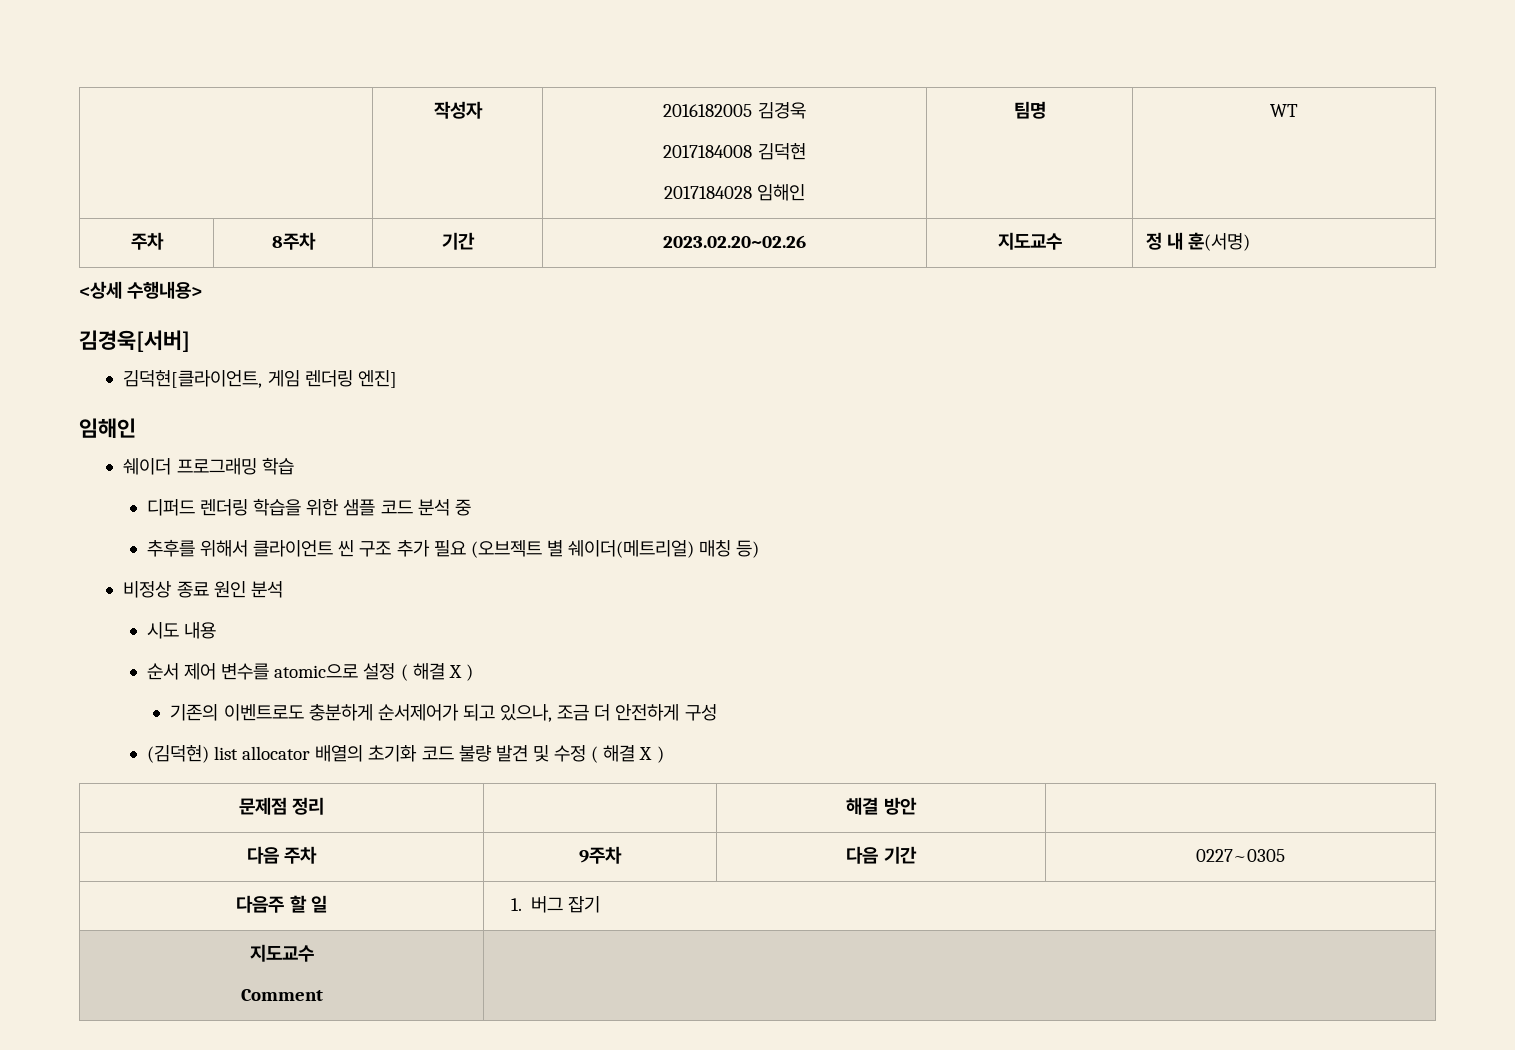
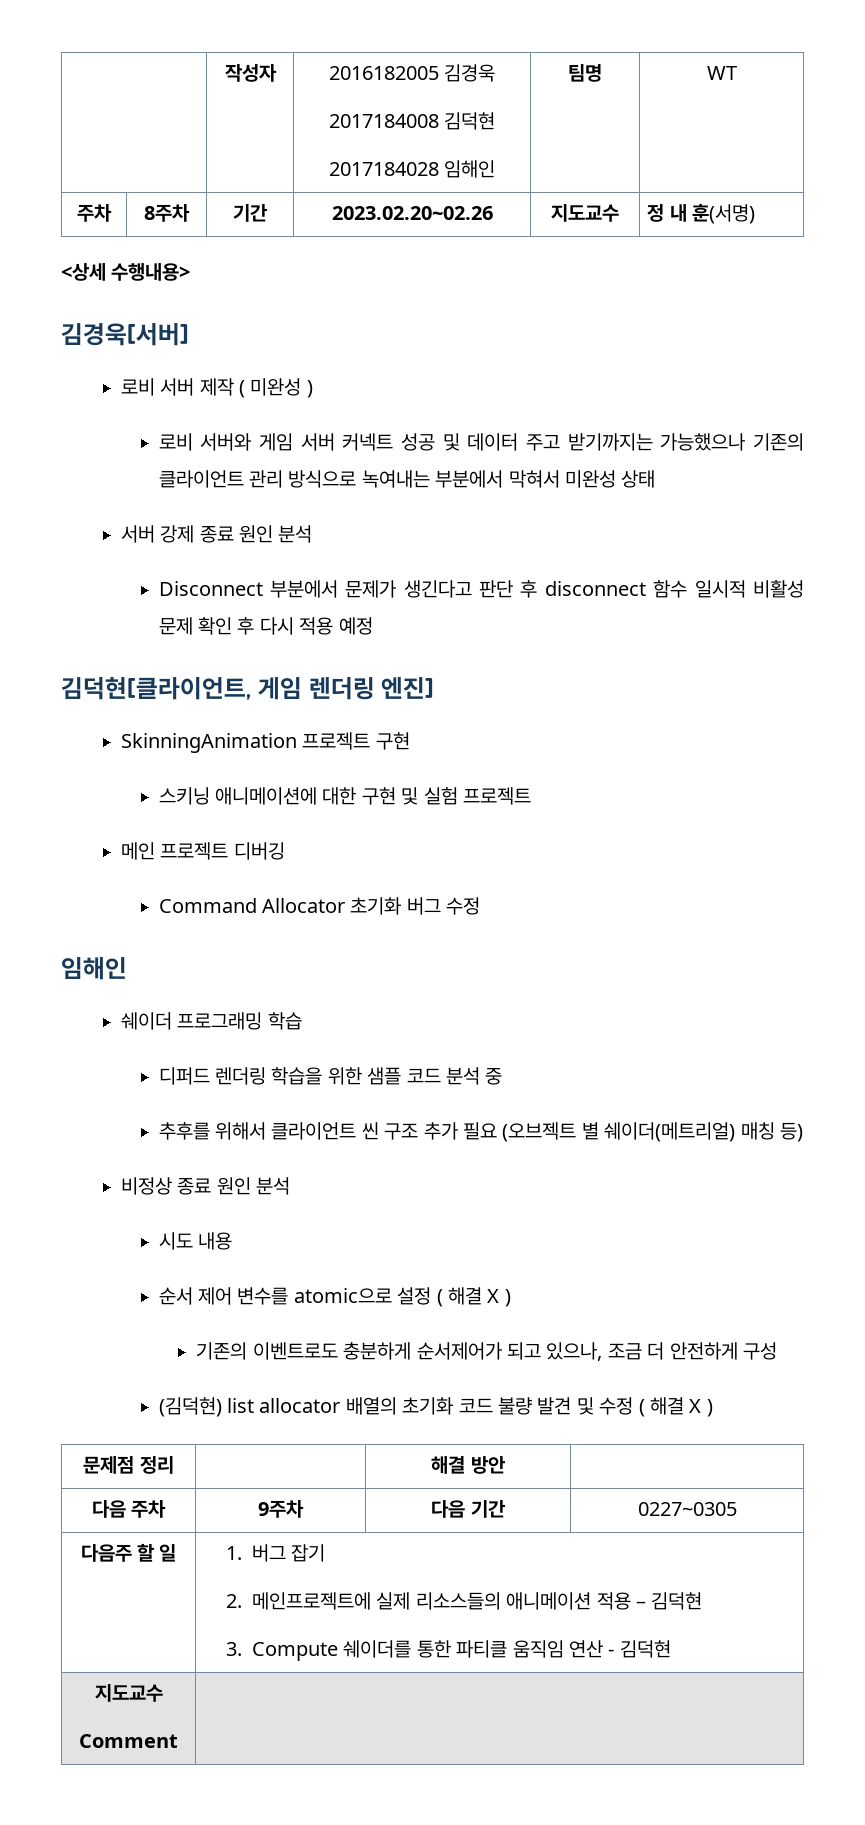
[123,370,397,388] 김덕현[클라이언트, 게임 렌더링 엔진] -> [120,378,313,398] [158,433,804,451] [158,470,656,488] [120,525,313,543] [158,580,804,598] [158,617,373,635] [61,677,435,700] [120,732,410,753] [158,787,531,805] [120,842,285,860] [158,897,481,915] 로비 서버 제작 ( 미완성 ) // 로비 서버와 게임 서버 커넥트 성공 및 데이터 주고 받기까지는 가능했으나 기존의 클라이언트 관리 방식으로 녹여내는 부분에서 막혀서 미완성 상태 // 서버 강제 종료 원인 분석 // Disconnect 부분에서 문제가 생긴다고 판단 후 disconnect 함수 일시적 비활성 문제 확인 후 다시 적용 예정 // 김덕현[클라이언트, 게임 렌더링 엔진] // SkinningAnimation 프로젝트 구현 // 스키닝 애니메이션에 대한 구현 및 실험 프로젝트 // 메인 프로젝트 디버깅 // Command Allocator 초기화 버그 수정
(601, 904) none -> [225,1592,703,1610] [225,1640,671,1661] // 2. 메인프로젝트에 실제 리소스들의 애니메이션 적용 – 김덕현 // 3. Compute 쉐이더를 통한 파티클 움직임 연산 - 김덕현

